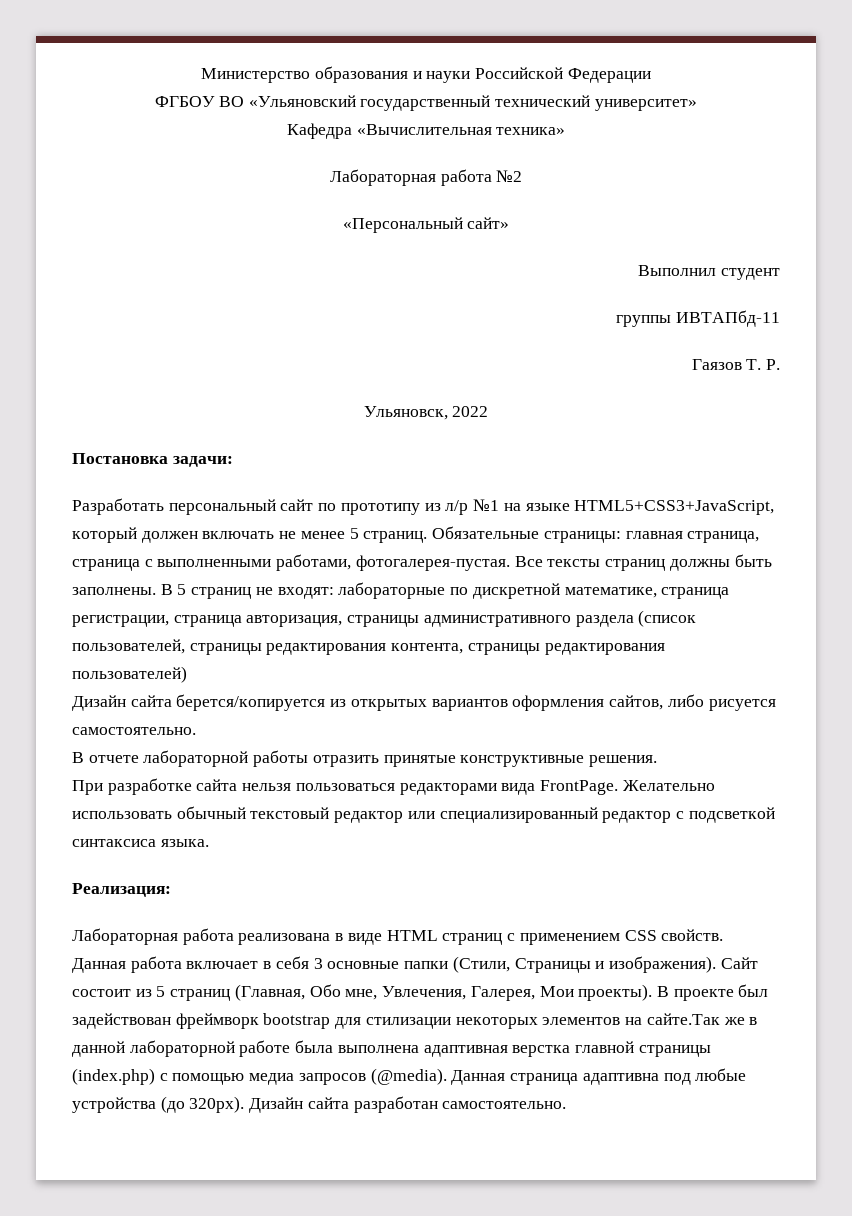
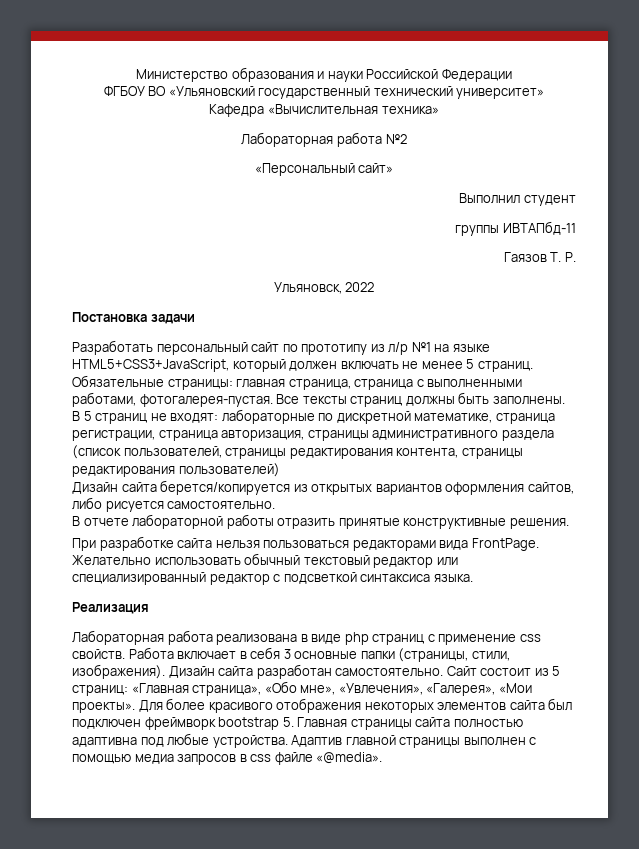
[172,456,233,467] задачи: -> [150,314,195,324] задачи
[72,883,171,897] Реализация: -> [72,602,149,614] Реализация
[386,930,438,941] HTML -> [344,632,369,645] php
[519,929,724,945] [72,956,182,973] применением CSS свойств. Данная работа -> [438,634,541,645] [72,647,174,659] применение css свойств. Работа
[452,956,758,973] [72,984,769,1001] [72,1013,758,1029] [72,1040,571,1057] (Стили, Страницы и изображения). Сайт состоит из 5 страниц (Главная, Обо мне, Увлечения, Галерея, Мои проекты). В проекте был задействован фреймворк bootstrap для стилизации некоторых элементов на сайте.Так же в данной лабораторной работе была выполнена адаптивная верстка -> [398,648,510,662] [72,664,561,679] [72,681,532,696] [72,698,573,713] [72,717,523,730] [72,733,343,748] (страницы, стили, изображения). Дизайн сайта разработан самостоятельно. Сайт состоит из 5 страниц: «Главная страница», «Обо мне», «Увлечения», «Галерея», «Мои проекты». Для более красивого отображения некоторых элементов сайта был подключен фреймворк bootstrap 5. Главная страницы сайта полностью адаптивна под любые устройства. Адаптив
[72,1068,155,1085] (index.php) -> [463,737,526,746] выполнен
[370,1068,747,1085] [72,1096,567,1113] (@media). Данная страница адаптивна под любые устройства (до 320px). Дизайн сайта разработан самостоятельно. -> [239,752,383,765] в css файле «@media».

